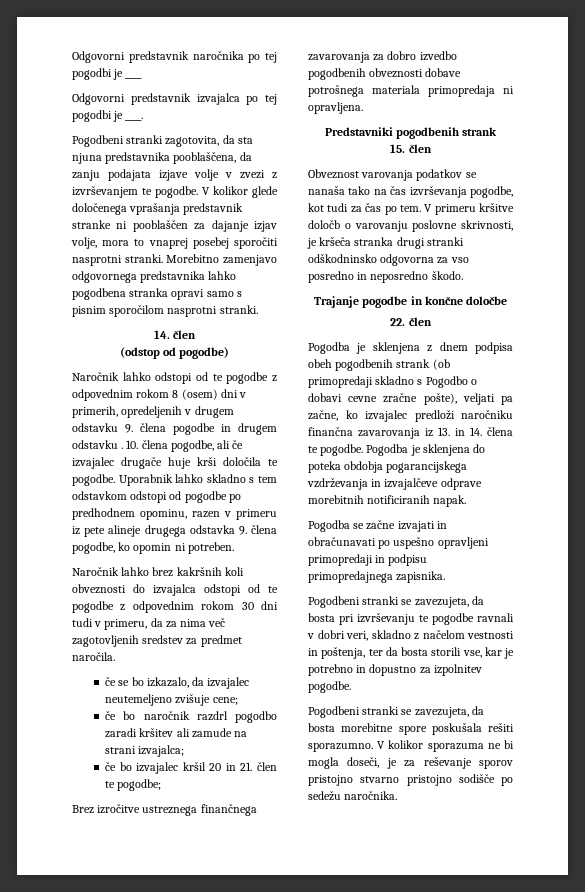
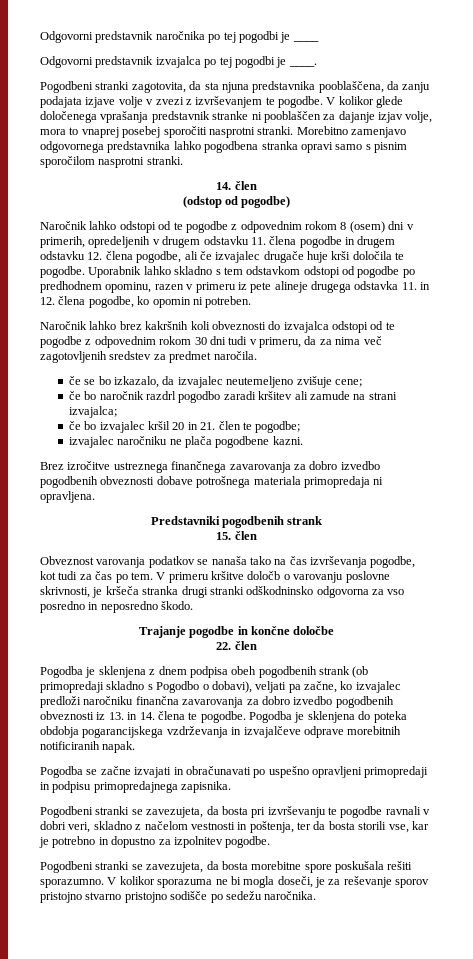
[125,424,133,433] 9. -> [250,237,266,245] 11.
[121,440,139,449] . 10. -> [87,252,103,260] 12.
[238,526,247,535] 9. -> [401,282,431,290] [40,297,55,305] 11. in 12.
(162, 785) none -> [68,436,303,448] // izvajalec naročniku ne plača pogodbene kazni.
[308,393,457,405] dobavi cevne zračne pošte), -> [211,681,252,693] dobavi),
(420, 433) none -> [246,696,394,708] [40,711,94,720] za dobro izvedbo pogodbenih obveznosti

